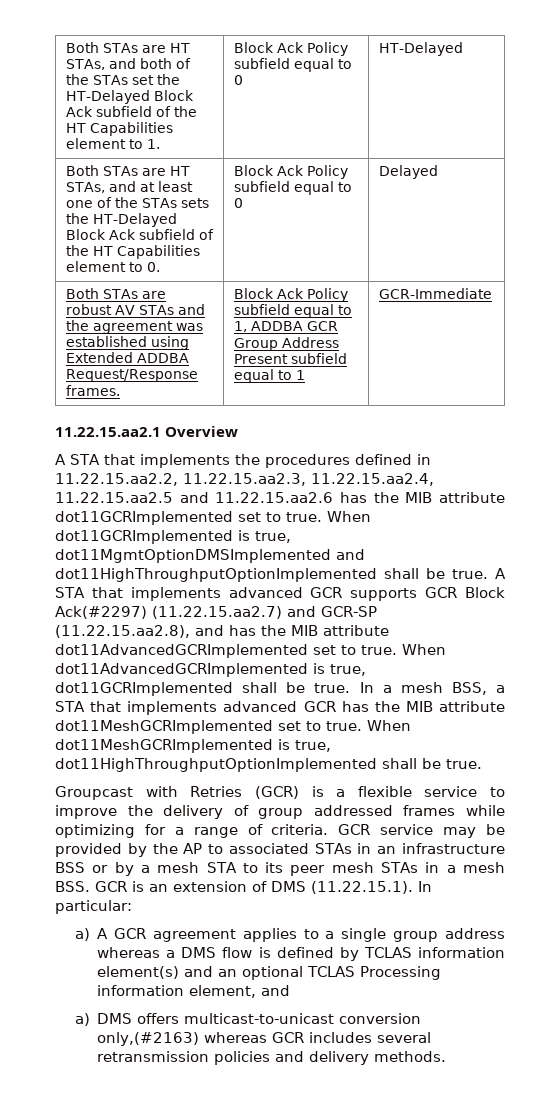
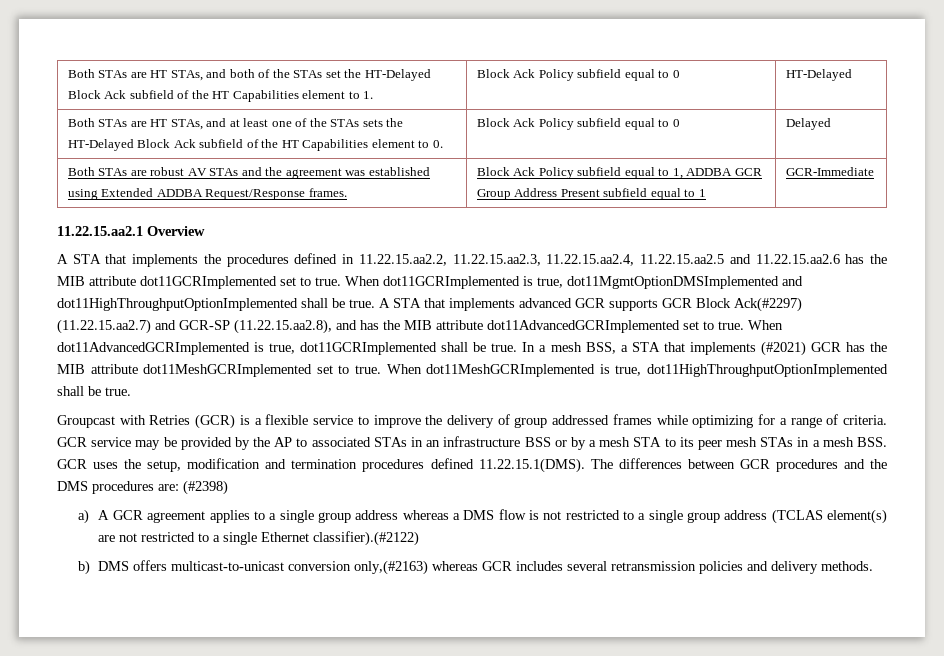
[223,701,298,712] advanced -> [760,341,806,356] (#2021)
[132,881,432,894] [55,900,132,914] is an extension of DMS (11.22.15.1). In particular: -> [93,458,887,473] [57,480,228,495] uses the setup, modification and termination procedures defined 11.22.15.1(DMS). The differences between GCR procedures and the DMS procedures are: (#2398)
[276,947,505,961] [97,966,442,980] [97,985,291,998] [74,1013,90,1026] defined by TCLAS information element(s) and an optional TCLAS Processing information element, and // a) -> [543,509,888,524] [98,531,420,546] [77,560,90,575] not restricted to a single group address (TCLAS element(s) are not restricted to a single Ethernet classifier).(#2122) // b)

